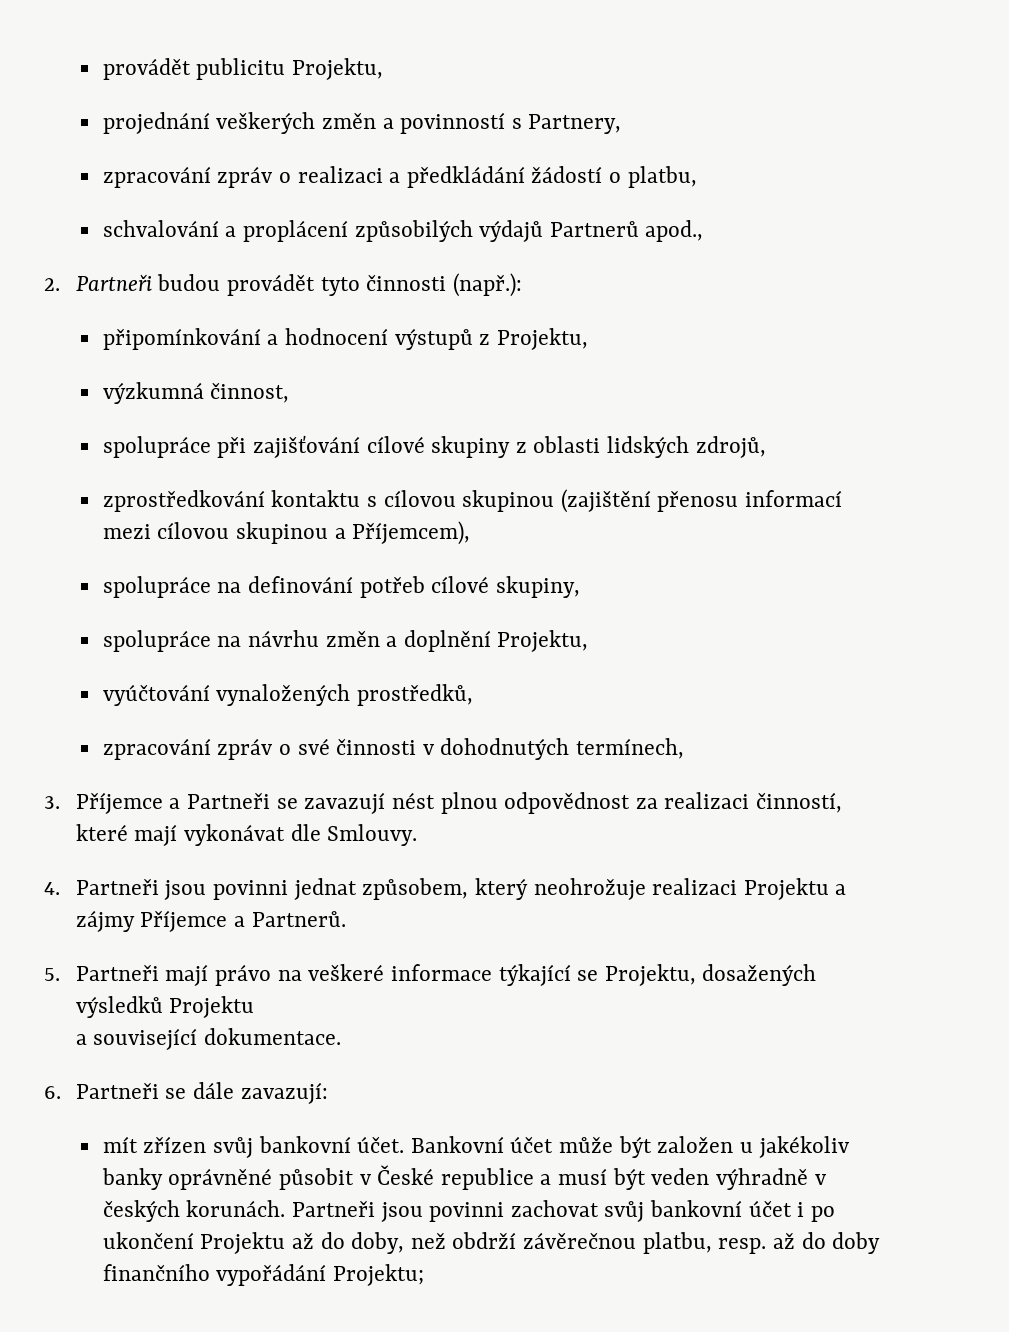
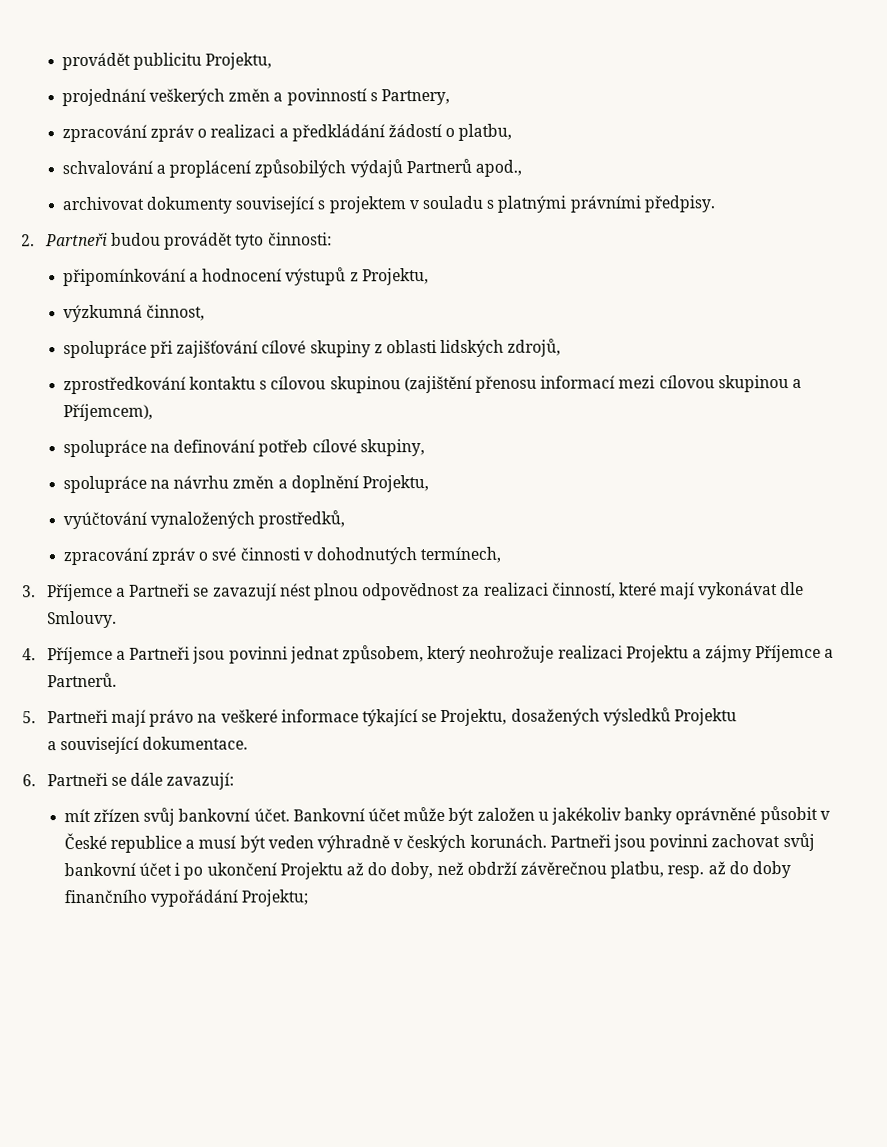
(704, 231) none -> [61,195,715,214] // archivovat dokumenty související s projektem v souladu s platnými právními předpisy.
[366,273,522,297] činnosti (např.): -> [267,232,332,246] činnosti:
(60, 888) none -> [46,646,127,665] Příjemce a

